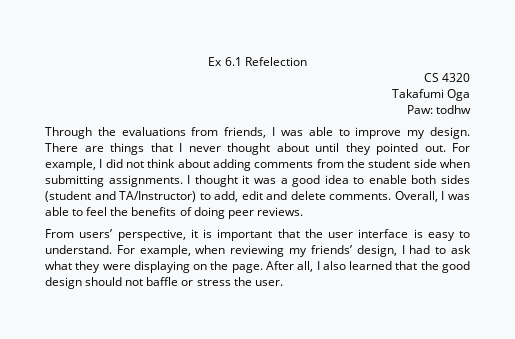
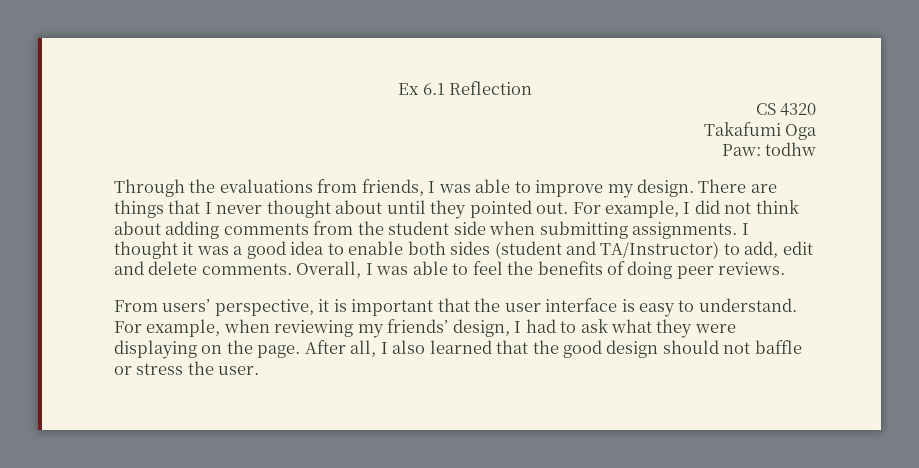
[244,57,307,66] Refelection -> [448,81,532,95] Reflection

